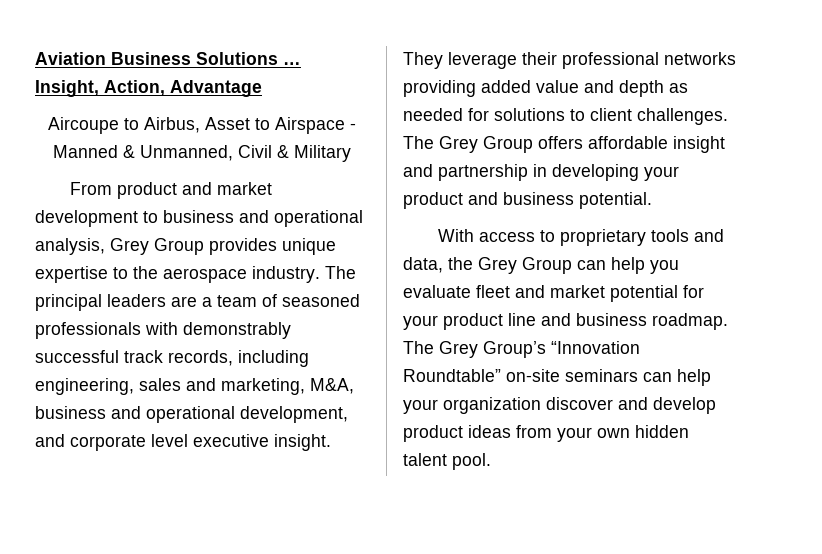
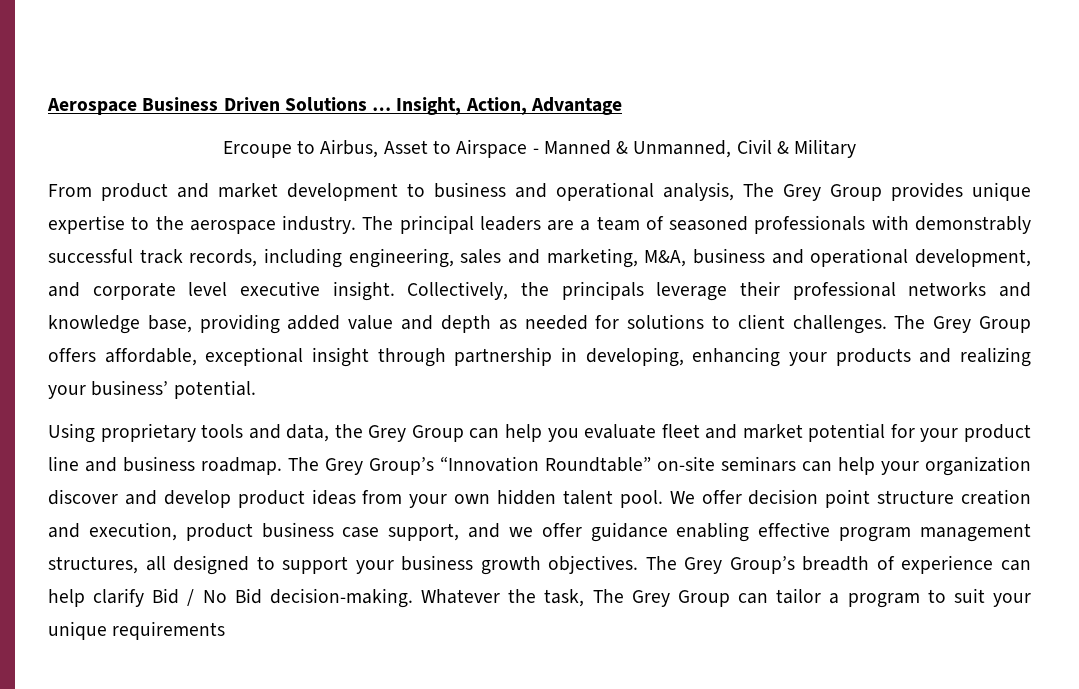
[35,52,191,65] Aviation Business -> [47,97,280,115] Aerospace Business Driven
[48,117,119,134] Aircoupe -> [222,141,292,158] Ercoupe
(105, 246) none -> [743,183,774,197] The
[403,52,443,69] They -> [407,281,644,300] Collectively, the principals
(736, 58) none -> [998,282,1031,297] [48,315,192,334] and knowledge base,
[588,136,725,153] [403,164,679,181] [403,192,652,209] [437,229,555,242] affordable insight and partnership in developing your product and business potential. // With access to -> [104,347,1031,367] [48,380,256,399] [48,423,95,443] affordable, exceptional insight through partnership in developing, enhancing your products and realizing your business’ potential. // Using
(491, 461) none -> [669,489,1031,508] [48,522,1031,542] [48,555,1031,575] [48,588,1031,608] [48,621,226,640] We offer decision point structure creation and execution, product business case support, and we offer guidance enabling effective program management structures, all designed to support your business growth objectives. The Grey Group’s breadth of experience can help clarify Bid / No Bid decision-making. Whatever the task, The Grey Group can tailor a program to suit your unique requirements

